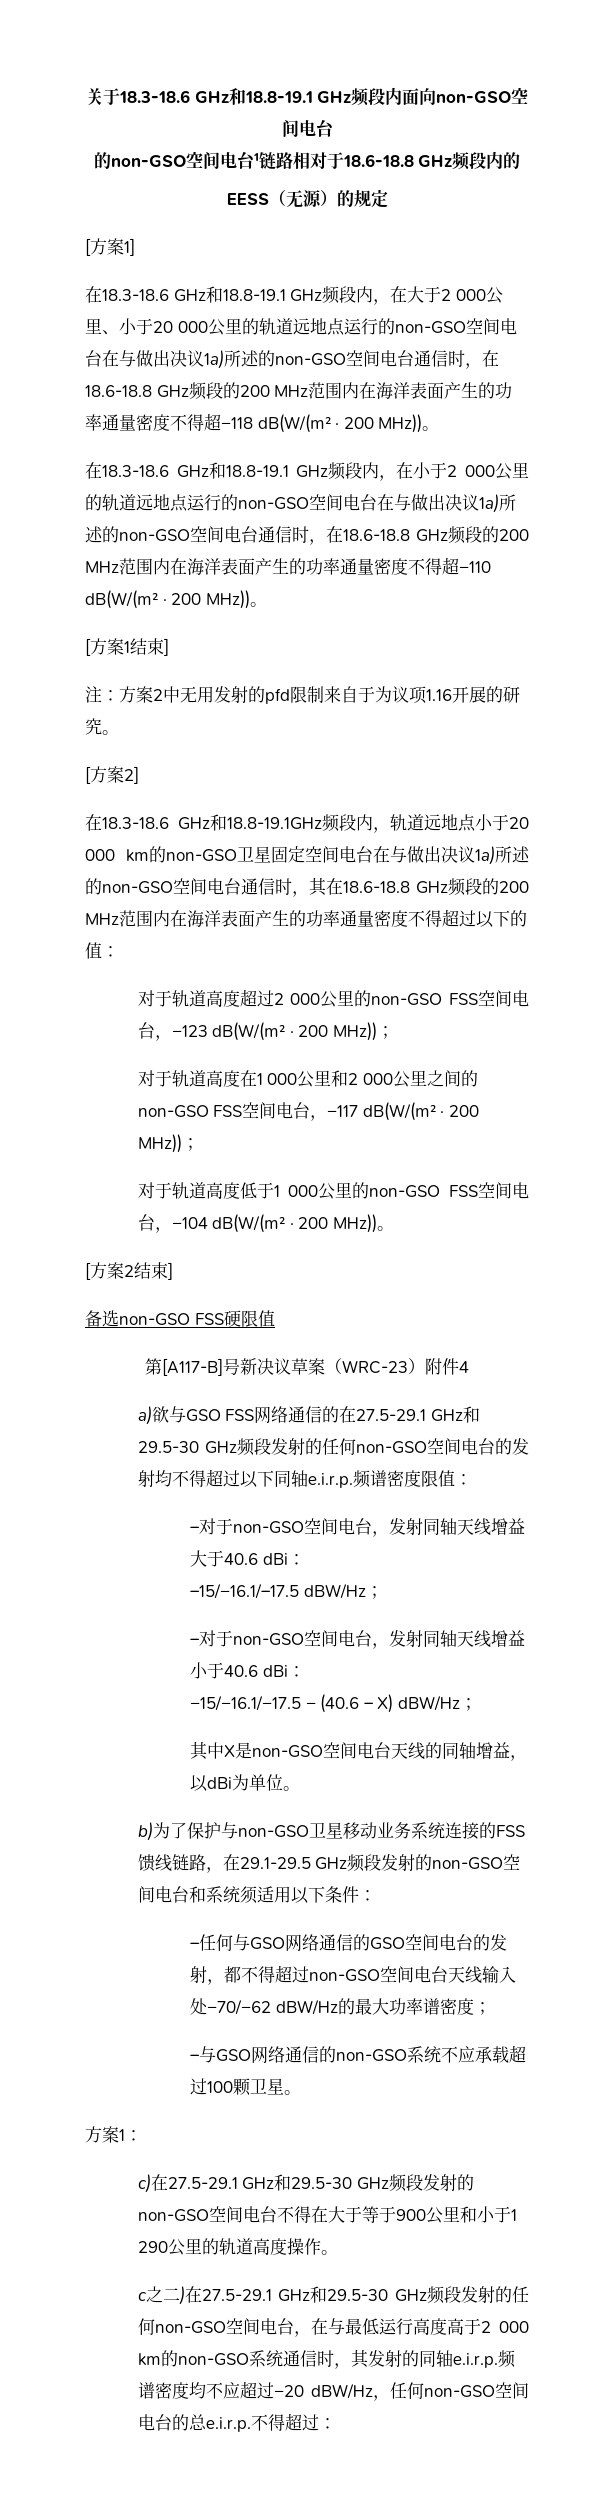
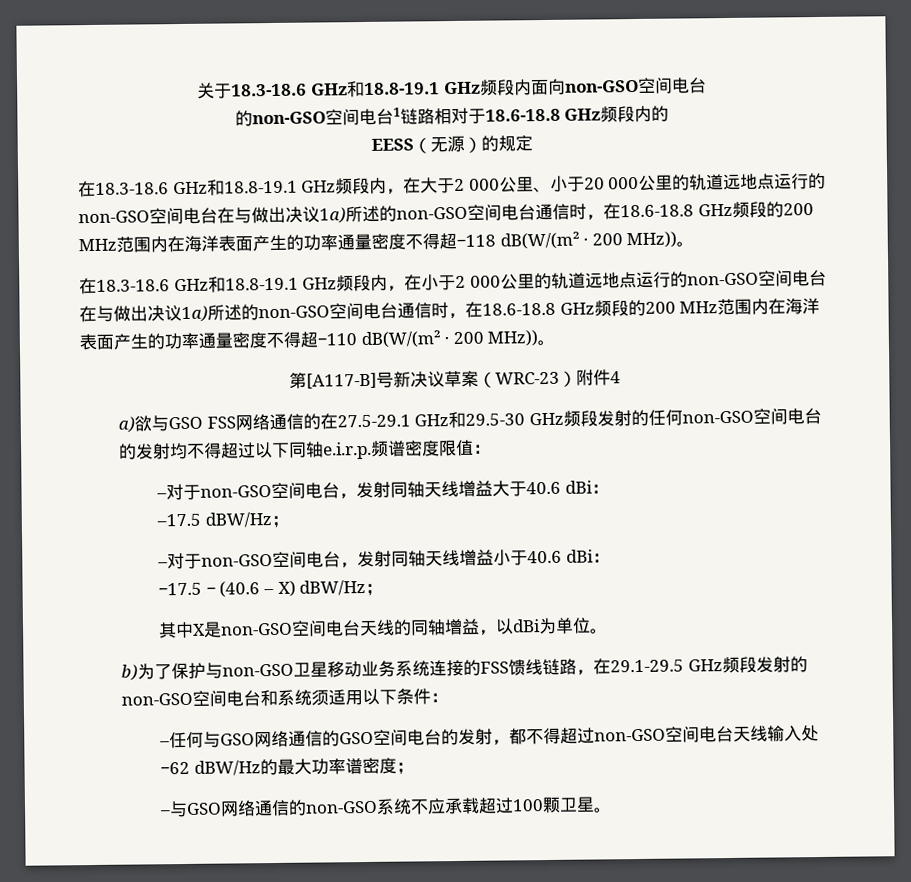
[85,238,135,256] // [方案1] -> (533, 143) none
[85,638,169,656] [85,686,520,704] [85,718,119,735] [85,766,139,784] [85,814,529,833] [85,846,530,865] [85,877,529,897] [85,909,527,928] [85,942,119,959] [137,989,529,1008] [137,1022,394,1041] [137,1070,478,1088] [137,1102,479,1121] [137,1134,199,1153] [137,1182,529,1200] [137,1214,394,1233] [85,1262,173,1280] [85,1310,275,1327] // [方案1结束] // 注：方案2中无用发射的pfd限制来自于为议项1.16开展的研究。 // [方案2] // 在18.3-18.6 GHz和18.8-19.1GHz频段内，轨道远地点小于20 000 km的non-GSO卫星固定空间电台在与做出决议1a)所述的non-GSO空间电台通信时，其在18.6-18.8 GHz频段的200 MHz范围内在海洋表面产生的功率通量密度不得超过以下的值： // 对于轨道高度超过2 000公里的non-GSO FSS空间电台，−123 dB(W/(m² · 200 MHz))； // 对于轨道高度在1 000公里和2 000公里之间的non-GSO FSS空间电台，−117 dB(W/(m² · 200 MHz))； // 对于轨道高度低于1 000公里的non-GSO FSS空间电台，−104 dB(W/(m² · 200 MHz))。 // [方案2结束] // 备选non-GSO FSS硬限值 -> (556, 342) none
[190,1583,300,1599] –15/−16.1/–17.5 -> [156,513,202,527] –17.5
[190,1695,302,1711] −15/−16.1/−17.5 -> [158,582,203,596] −17.5
[207,1999,272,2015] −70/−62 -> [160,761,191,775] −62
[85,2126,142,2143] [137,2174,474,2193] [137,2206,517,2224] [137,2238,338,2256] [137,2286,529,2305] [137,2318,529,2337] [137,2349,516,2369] [137,2381,529,2401] [137,2413,336,2432] // 方案1： // c)在27.5-29.1 GHz和29.5-30 GHz频段发射的non-GSO空间电台不得在大于等于900公里和小于1 290公里的轨道高度操作。 // c之二)在27.5-29.1 GHz和29.5-30 GHz频段发射的任何non-GSO空间电台，在与最低运行高度高于2 000 km的non-GSO系统通信时，其发射的同轴e.i.r.p.频谱密度均不应超过−20 dBW/Hz，任何non-GSO空间电台的总e.i.r.p.不得超过： -> (613, 810) none

